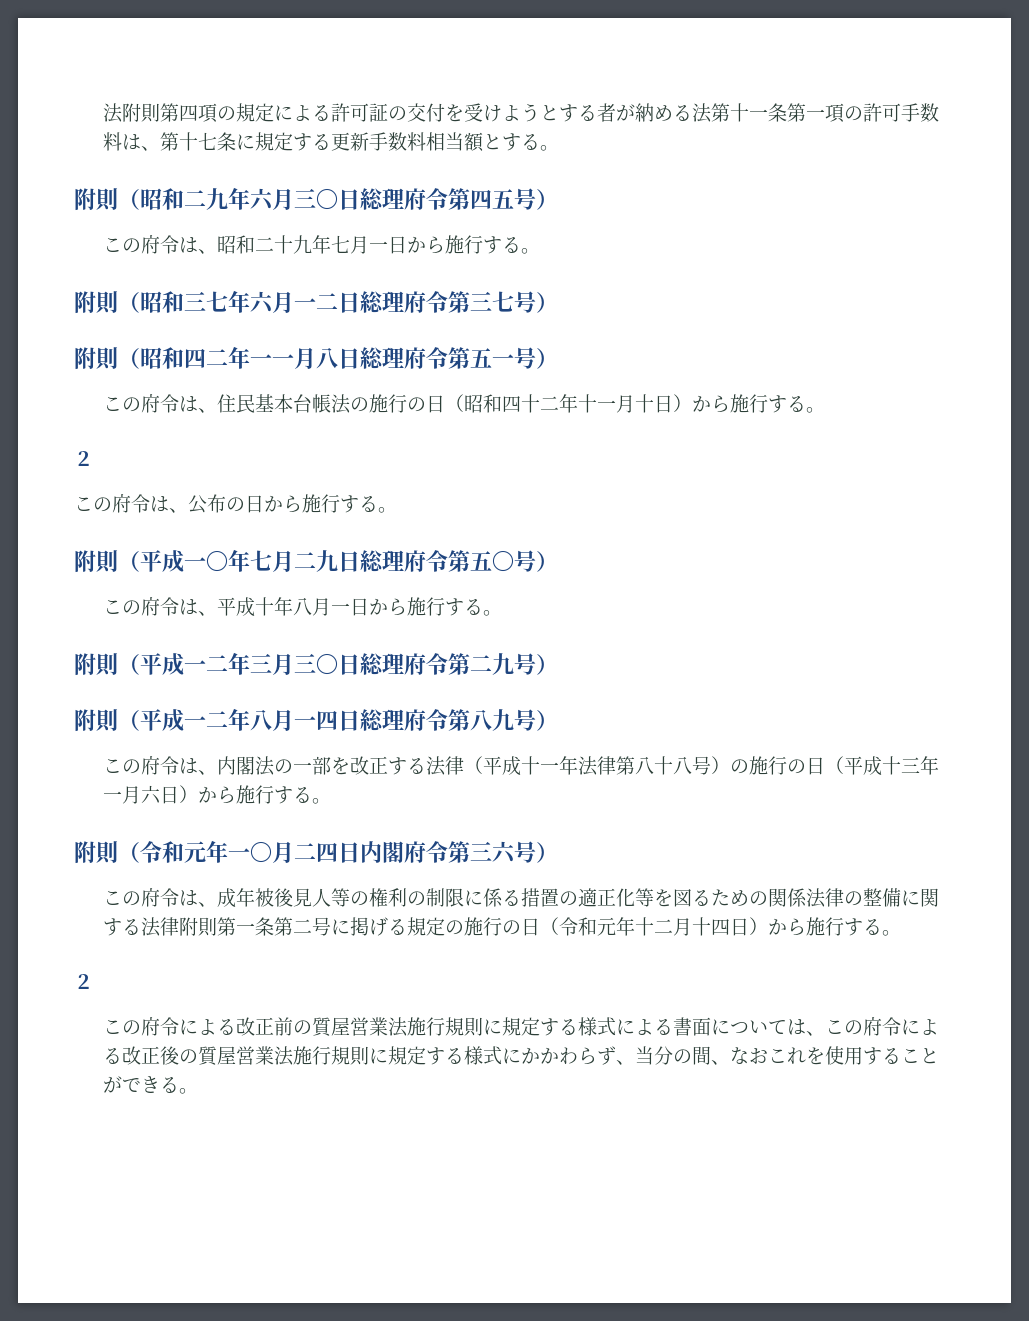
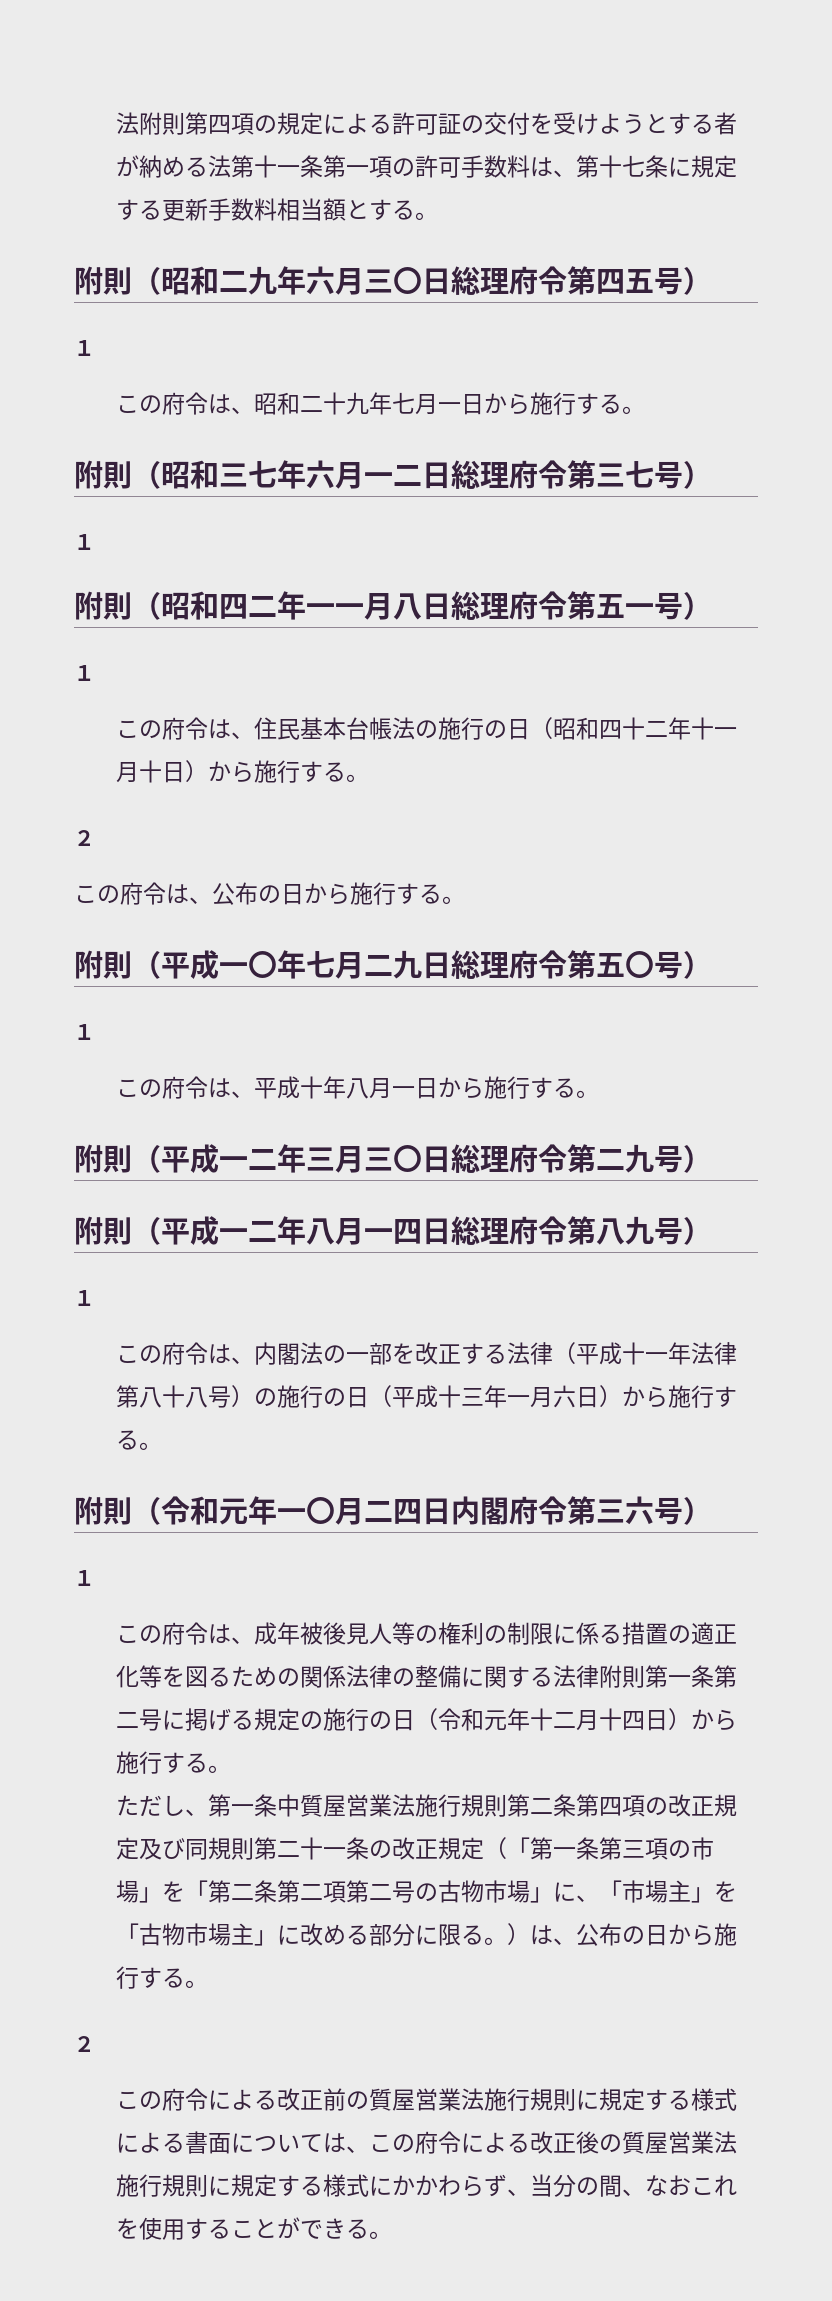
(558, 199) none -> [74,340,95,356] // １
(558, 302) none -> [74,534,95,550] // １
(558, 358) none -> [74,665,95,681] // １
(558, 561) none -> [74,1024,95,1040] // １
(558, 720) none -> [74,1290,95,1306] // １
(558, 852) none -> [74,1570,95,1586] // １
(902, 933) none -> [115,1794,737,1817] [115,1837,714,1860] [115,1880,737,1903] [115,1923,737,1946] [115,1966,208,1989] // ただし、第一条中質屋営業法施行規則第二条第四項の改正規定及び同規則第二十一条の改正規定（「第一条第三項の市場」を「第二条第二項第二号の古物市場」に、「市場主」を「古物市場主」に改める部分に限る。）は、公布の日から施行する。

